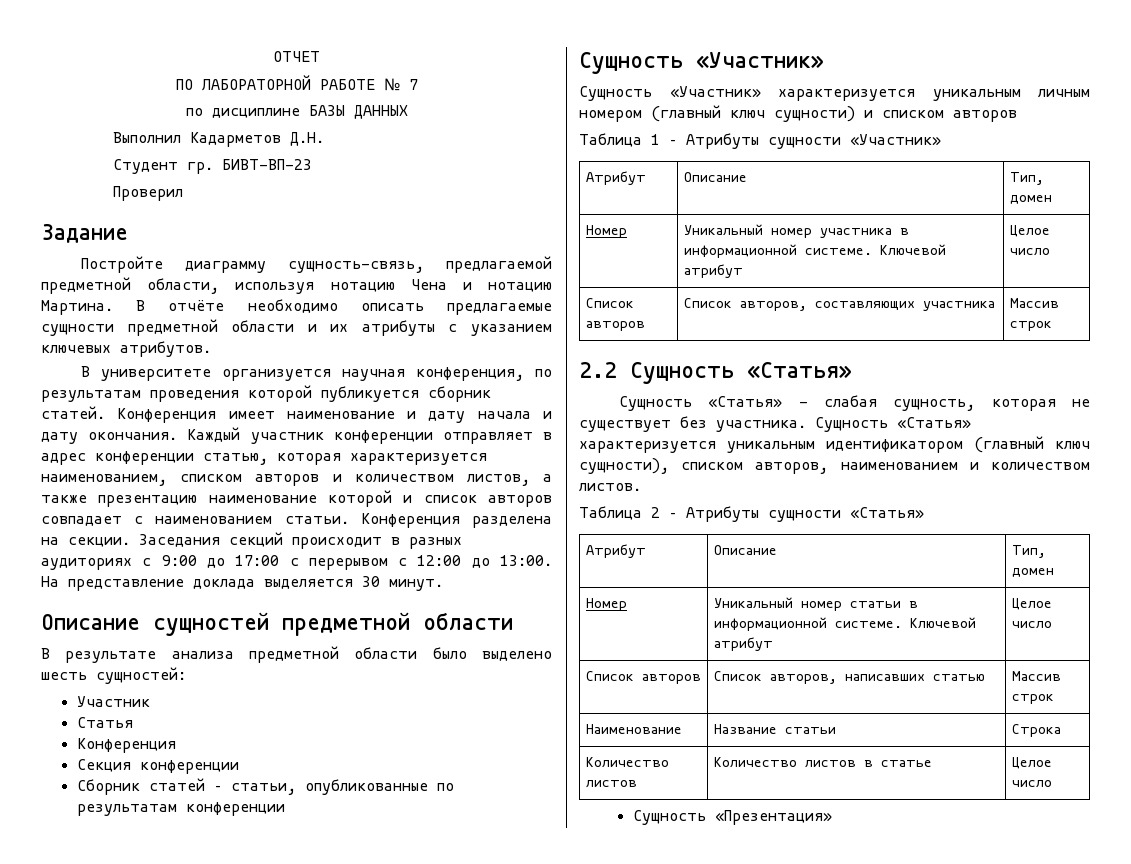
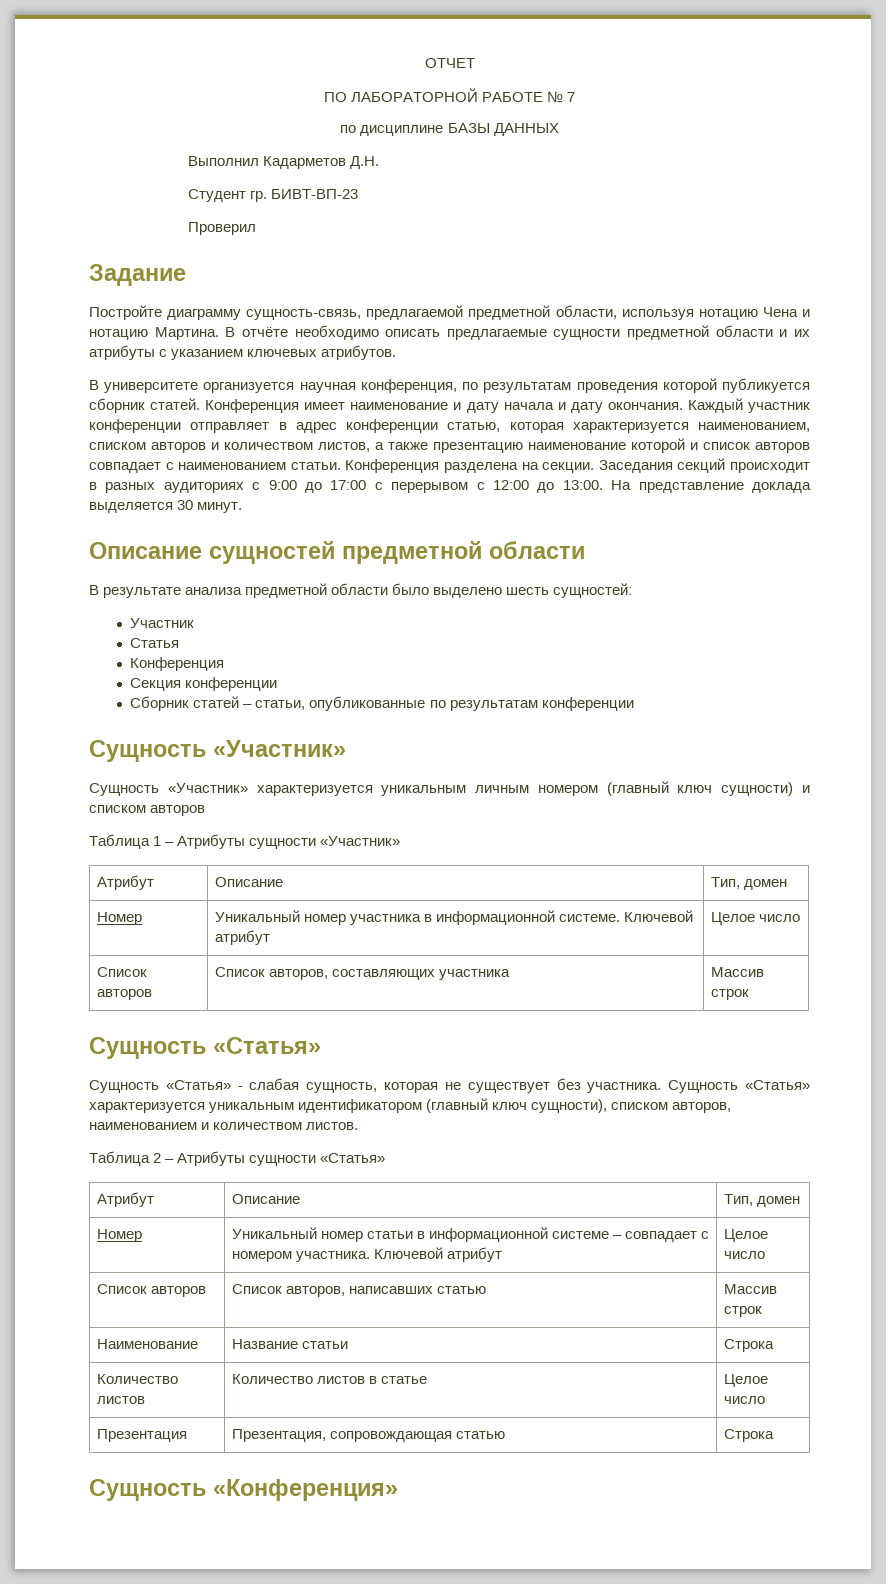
[579,362,617,378] 2.2 -> (749, 994) none
[834,621,902,628] системе. -> [551,1231,710,1242] [231,1251,370,1262] системе – совпадает с номером участника.
[632,810,832,825] // Сущность «Презентация» -> [96,1429,187,1442] [231,1429,505,1442] [723,1429,774,1442] [89,1479,398,1501] // Презентация | Презентация, сопровождающая статью | Строка // Сущность «Конференция»

